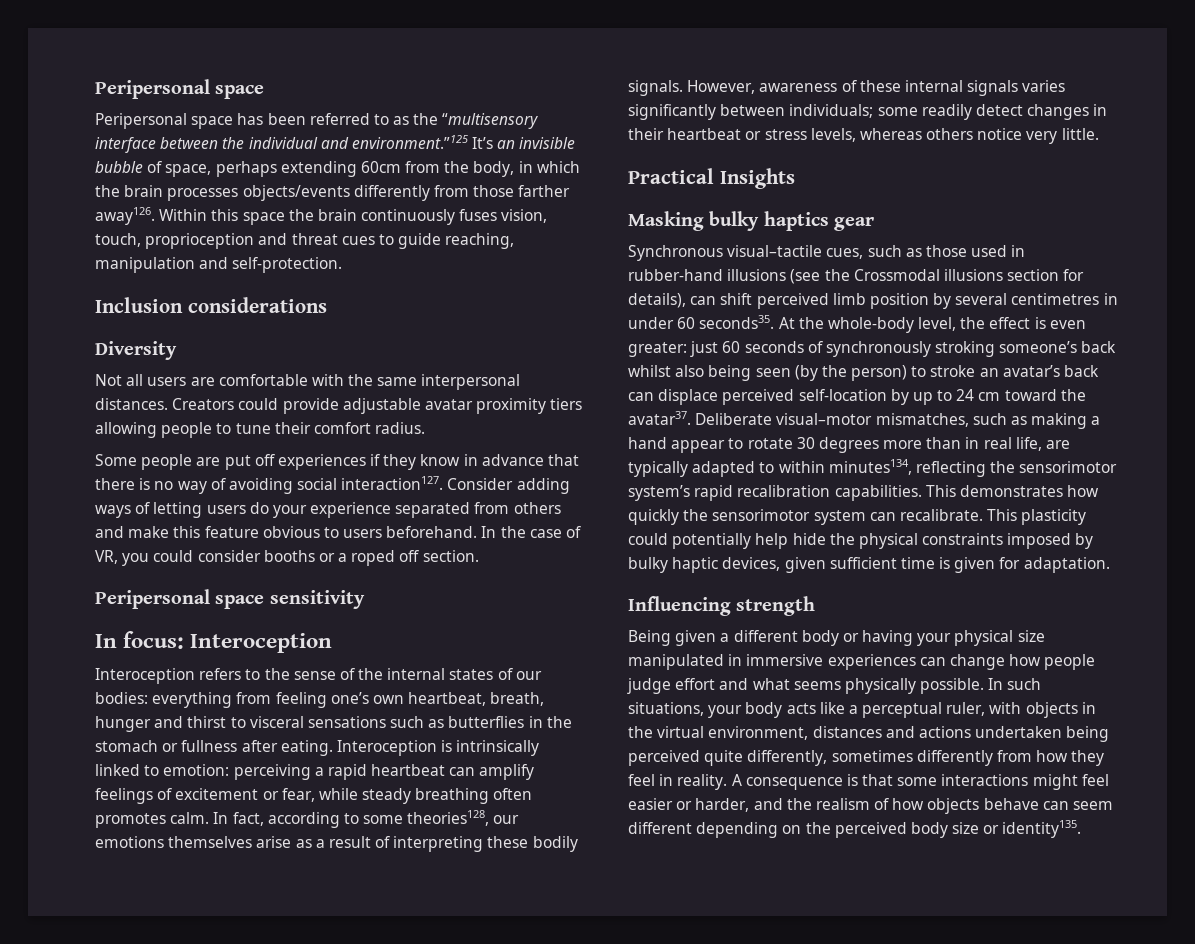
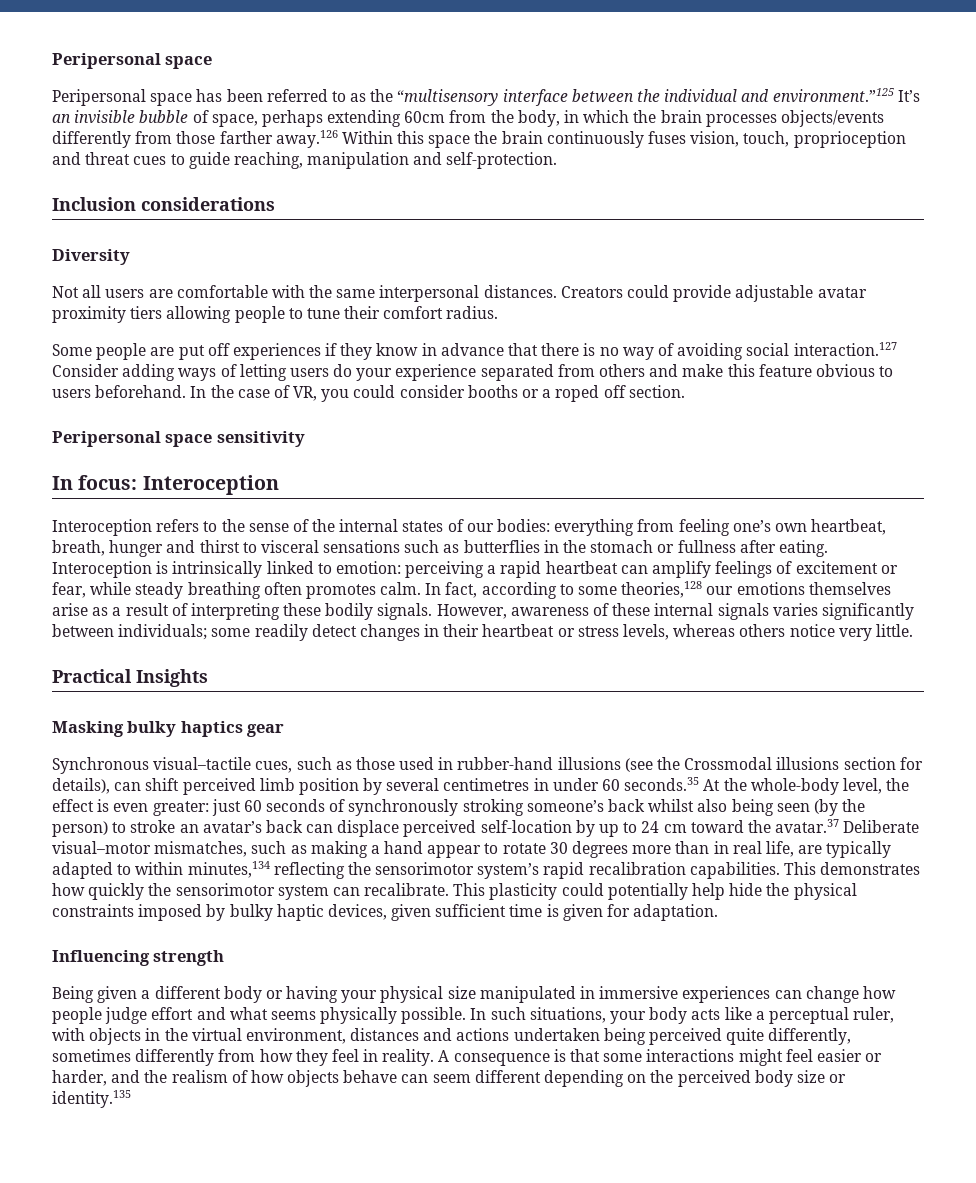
[95,207,155,225] away126. -> [275,130,338,148] away.126
[341,476,444,490] interaction127. -> [793,342,897,356] interaction.127
[407,810,490,826] theories128, -> [621,581,703,598] theories,128
[699,315,775,329] seconds35. -> [624,777,700,791] seconds.35
[628,411,691,425] avatar37. -> [775,819,840,833] avatar.37
[828,459,912,475] minutes134, -> [187,861,270,878] minutes,134
[1002,820,1082,838] identity135. -> [52,1090,131,1108] identity.135

